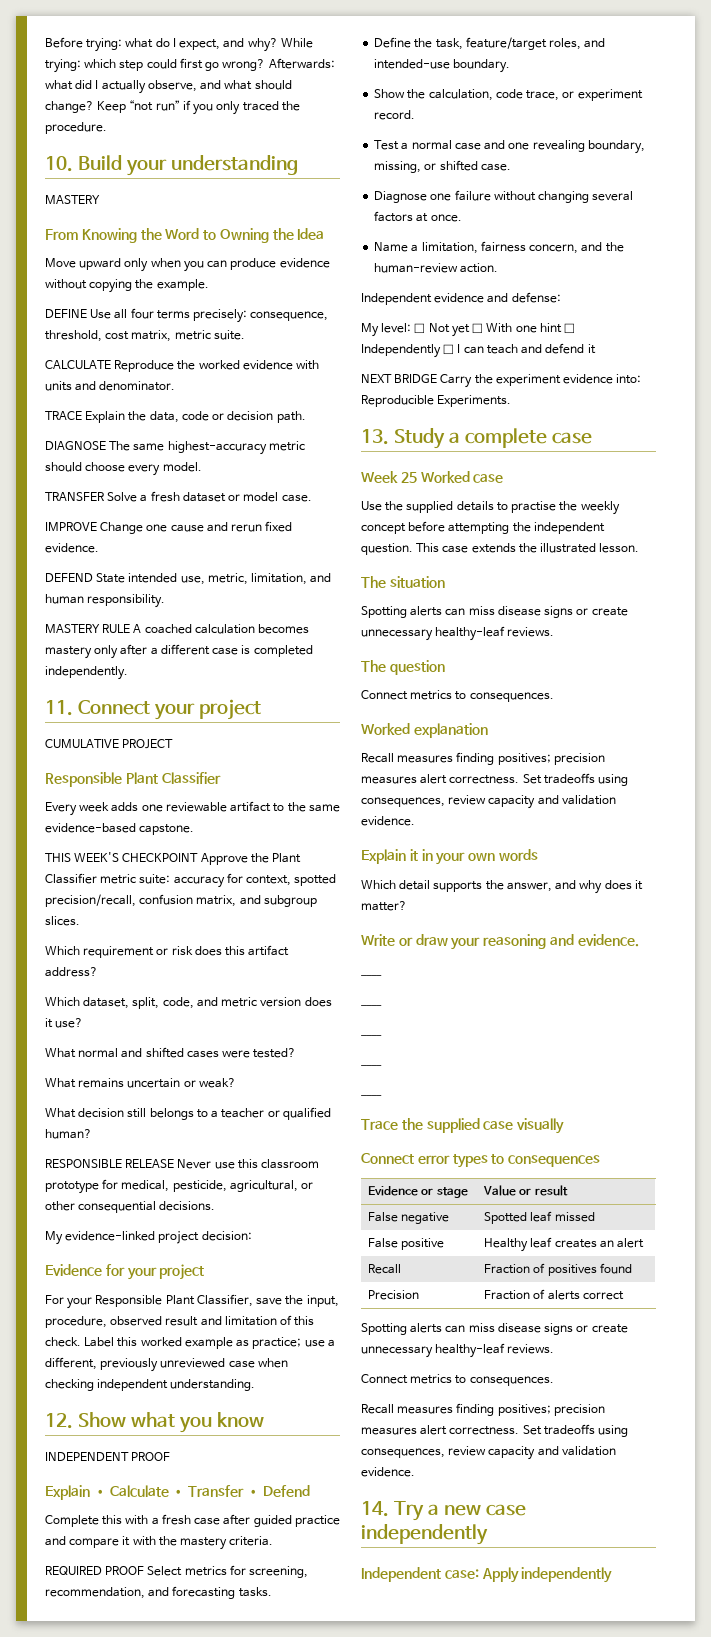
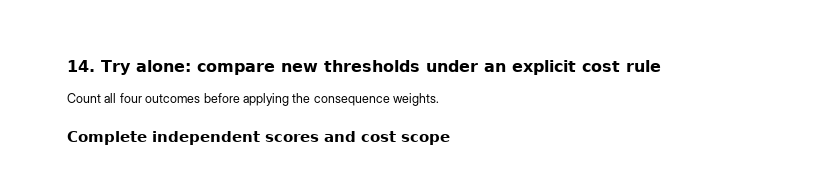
[45,37,313,52] [45,58,335,73] [45,80,292,94] [45,100,300,115] [45,122,107,134] [45,155,298,176] [45,195,100,204] [45,228,325,243] [45,258,330,272] [45,279,209,293] [45,308,329,323] [45,330,245,342] [45,360,320,372] [45,381,176,391] [45,411,306,423] [45,441,305,455] [45,462,202,476] [45,491,312,502] [45,521,293,534] [45,543,99,553] [45,573,332,585] [45,594,166,608] [45,624,310,634] [45,644,313,659] [45,666,128,680] [45,699,261,720] [45,739,174,749] [45,772,221,787] [45,801,340,816] [45,823,195,835] [45,852,302,865] [45,873,337,888] [45,894,317,907] [45,916,80,926] [45,945,290,958] [45,967,98,977] [45,997,332,1009] [45,1018,84,1028] [45,1047,297,1058] [45,1078,236,1088] [45,1107,331,1120] [45,1129,92,1139] [45,1159,320,1169] [45,1179,314,1194] [45,1201,216,1213] [45,1231,252,1245] [45,1264,205,1280] [45,1294,339,1309] [45,1315,315,1328] [45,1337,335,1349] [45,1357,288,1372] [45,1379,256,1391] [45,1412,264,1433] [45,1452,171,1461] [45,1485,310,1500] [45,1514,340,1527] [45,1536,274,1550] [45,1565,309,1578] [45,1586,272,1599] [374,37,606,50] [374,59,511,73] [374,89,643,101] [374,110,416,120] [374,140,645,154] [374,160,511,173] [374,190,634,203] [374,211,462,222] [374,241,624,254] [374,263,499,273] [361,292,561,305] [361,323,576,337] [361,343,596,358] [361,374,642,388] [361,395,512,407] [361,428,592,449] [361,471,504,483] [361,501,620,515] [361,521,605,534] [361,543,640,555] [361,576,445,588] [361,606,628,618] [361,626,555,641] [361,660,445,675] [361,690,554,702] [361,723,488,738] [361,752,605,765] [361,773,629,786] [361,795,616,809] [361,816,415,826] [361,849,538,865] [361,880,643,894] [361,901,407,911] [361,934,639,950] [361,974,382,976] [361,1004,382,1006] [361,1034,382,1036] [361,1064,382,1066] [361,1094,382,1096] [361,1118,565,1134] [361,1153,601,1168] [368,1186,468,1198] [483,1185,568,1196] [368,1212,450,1224] [484,1211,595,1224] [368,1238,445,1250] [484,1237,645,1252] [368,1264,402,1274] [484,1263,632,1276] [368,1290,420,1300] [484,1289,624,1300] [361,1323,628,1335] [361,1343,555,1358] [361,1374,554,1386] [361,1403,605,1416] [361,1424,629,1437] [361,1446,616,1460] [361,1467,415,1477] [361,1501,526,1521] [361,1524,488,1545] [361,1567,613,1583] Before trying: what do I expect, and why? While trying: which step could first go wrong? Afterwards: what did I actually observe, and what should change? Keep “not run” if you only traced the procedure. // 10. Build your understanding // MASTERY // From Knowing the Word to Owning the Idea // Move upward only when you can produce evidence without copying the example. // DEFINE Use all four terms precisely: consequence, threshold, cost matrix, metric suite. // CALCULATE Reproduce the worked evidence with units and denominator. // TRACE Explain the data, code or decision path. // DIAGNOSE The same highest-accuracy metric should choose every model. // TRANSFER Solve a fresh dataset or model case. // IMPROVE Change one cause and rerun fixed evidence. // DEFEND State intended use, metric, limitation, and human responsibility. // MASTERY RULE A coached calculation becomes mastery only after a different case is completed independently. // 11. Connect your project // CUMULATIVE PROJECT // Responsible Plant Classifier // Every week adds one reviewable artifact to the same evidence-based capstone. // THIS WEEK'S CHECKPOINT Approve the Plant Classifier metric suite: accuracy for context, spotted precision/recall, confusion matrix, and subgroup slices. // Which requirement or risk does this artifact address? // Which dataset, split, code, and metric version does it use? // What normal and shifted cases were tested? // What remains uncertain or weak? // What decision still belongs to a teacher or qualified human? // RESPONSIBLE RELEASE Never use this classroom prototype for medical, pesticide, agricultural, or other consequential decisions. // My evidence-linked project decision: // Evidence for your project // For your Responsible Plant Classifier, save the input, procedure, observed result and limitation of this check. Label this worked example as practice; use a different, previously unreviewed case when checking independent understanding. // 12. Show what you know // INDEPENDENT PROOF // Explain • Calculate • Transfer • Defend // Complete this with a fresh case after guided practice and compare it with the mastery criteria. // REQUIRED PROOF Select metrics for screening, recommendation, and forecasting tasks. // Define the task, feature/target roles, and intended-use boundary. // Show the calculation, code trace, or experiment record. // Test a normal case and one revealing boundary, missing, or shifted case. // Diagnose one failure without changing several factors at once. // Name a limitation, fairness concern, and the human-review action. // Independent evidence and defense: // My level: □ Not yet □ With one hint □ Independently □ I can teach and defend it // NEXT BRIDGE Carry the experiment evidence into: Reproducible Experiments. // 13. Study a complete case // Week 25 Worked case // Use the supplied details to practise the weekly concept before attempting the independent question. This case extends the illustrated lesson. // The situation // Spotting alerts can miss disease signs or create unnecessary healthy-leaf reviews. // The question // Connect metrics to consequences. // Worked explanation // Recall measures finding positives; precision measures alert correctness. Set tradeoffs using consequences, review capacity and validation evidence. // Explain it in your own words // Which detail supports the answer, and why does it matter? // Write or draw your reasoning and evidence. // ____ // ____ // ____ // ____ // ____ // Trace the supplied case visually // Connect error types to consequences // Evidence or stage | Value or result // False negative | Spotted leaf missed // False positive | Healthy leaf creates an alert // Recall | Fraction of positives found // Precision | Fraction of alerts correct // Spotting alerts can miss disease signs or create unnecessary healthy-leaf reviews. // Connect metrics to consequences. // Recall measures finding positives; precision measures alert correctness. Set tradeoffs using consequences, review capacity and validation evidence. // 14. Try a new case independently // Independent case: Apply independently -> [67,60,661,75] [67,93,439,106] [67,131,450,145] 14. Try alone: compare new thresholds under an explicit cost rule // Count all four outcomes before applying the consequence weights. // Complete independent scores and cost scope

